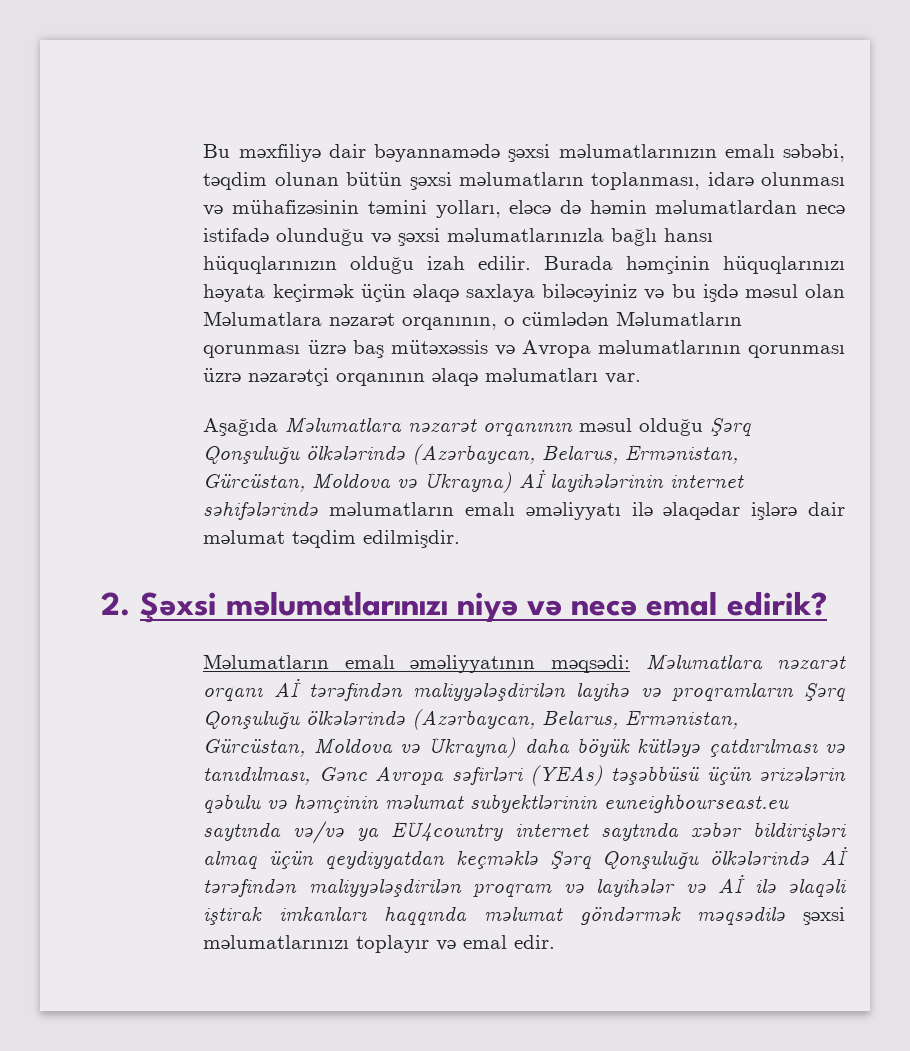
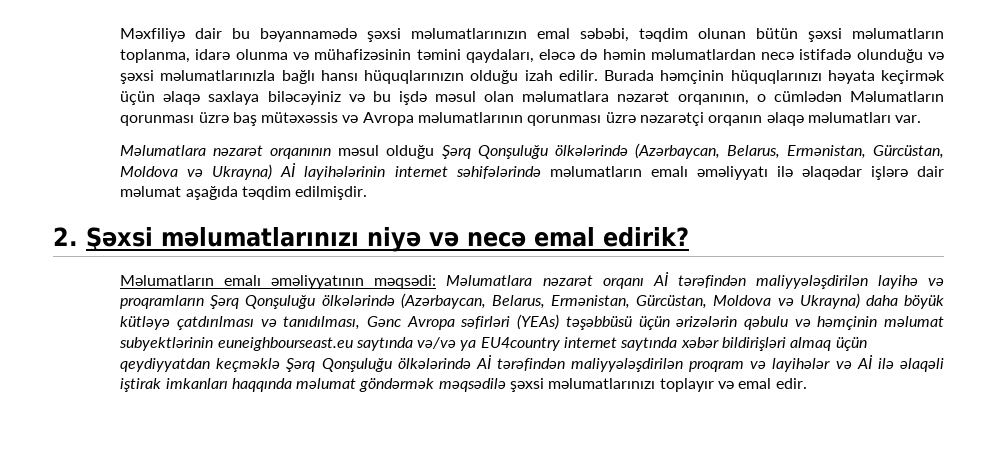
[203,144,366,162] Bu məxfiliyə dair -> [120,28,251,42] Məxfiliyə dair bu
[724,144,775,158] emalı -> [537,28,571,39] emal
[591,172,845,190] toplanması, idarə olunması -> [120,49,288,63] toplanma, idarə olunma
[435,200,501,218] yolları, -> [465,49,534,63] qaydaları,
[203,311,323,326] Məlumatlara -> [522,91,610,102] məlumatlara
[336,373,426,386] orqanının -> [708,115,763,126] orqanın
[203,418,279,436] Aşağıda -> (922, 119) none
(286, 537) none -> [185,186,238,200] aşağıda

